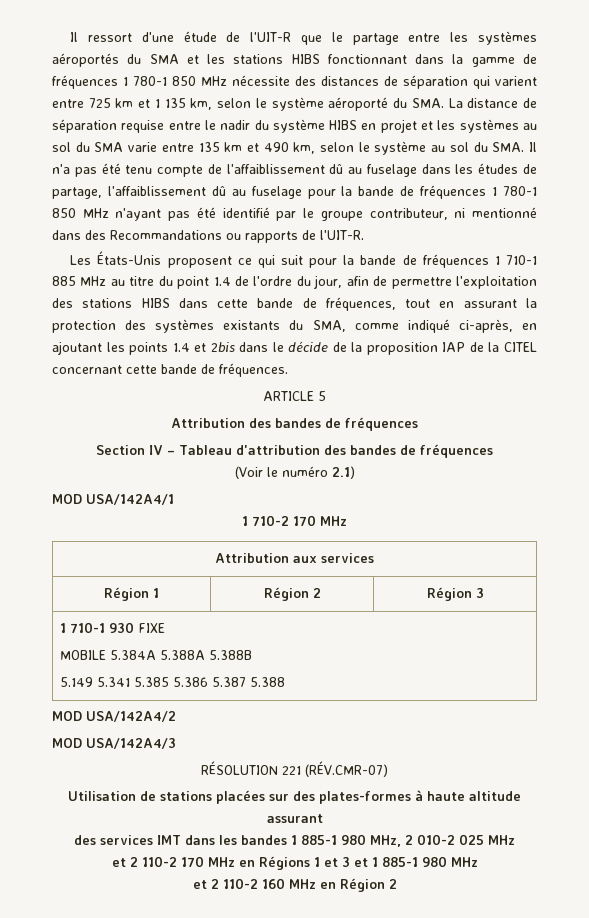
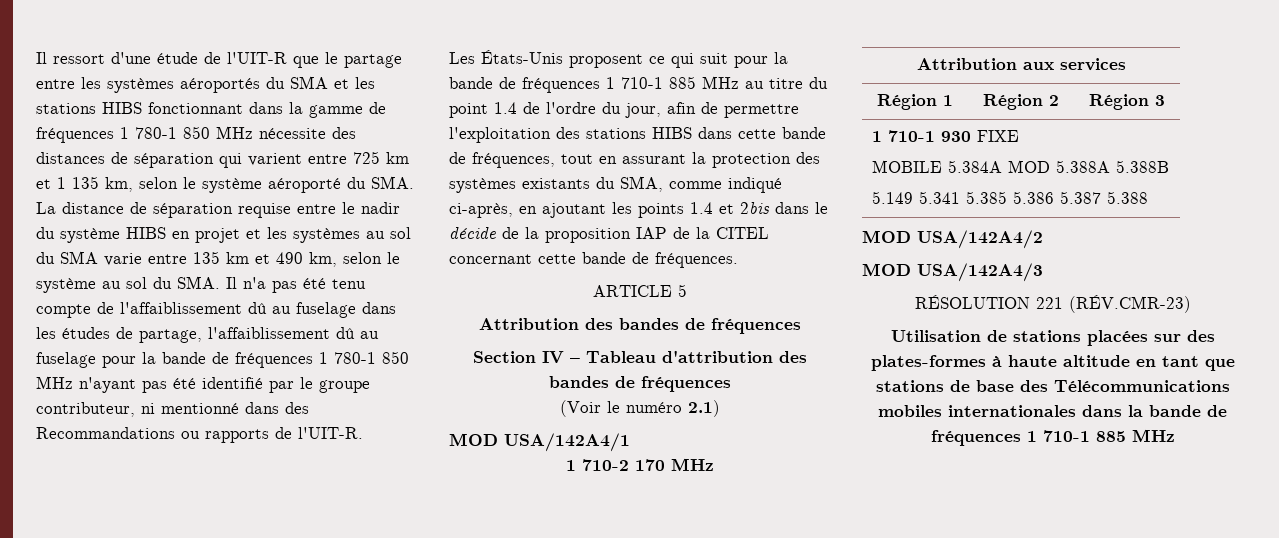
(156, 655) none -> [1008,160,1051,173] MOD
[305,761,388,777] (RÉV.CMR-07) -> [1068,295,1191,313] (RÉV.CMR-23)
[266,814,323,823] [74,834,515,847] [111,856,478,870] [192,878,397,892] assurant // des services IMT dans les bandes 1 885-1 980 MHz, 2 010-2 025 MHz // et 2 110-2 170 MHz en Régions 1 et 3 et 1 885-1 980 MHz // et 2 110-2 160 MHz en Région 2 -> [1135,356,1235,371] [875,380,1230,392] [878,405,1227,417] [930,429,1175,446] en tant que stations de base des Télécommunications mobiles internationales dans la bande de fréquences 1 710-1 885 MHz

